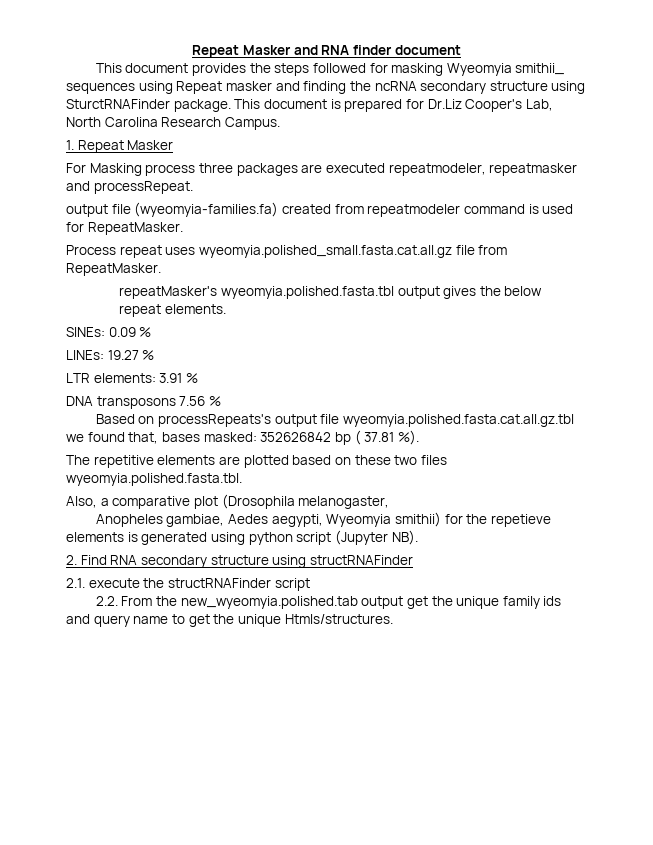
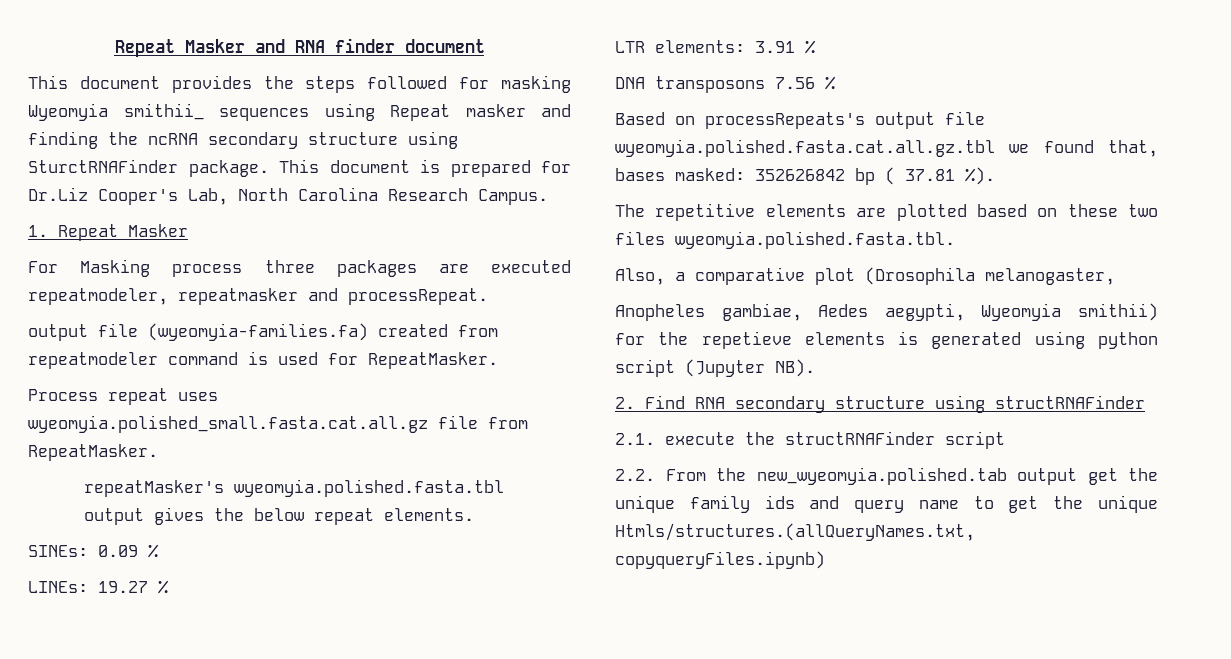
[284,614,393,624] Htmls/structures. -> [615,523,975,541] [615,551,825,569] Htmls/structures.(allQueryNames.txt, copyqueryFiles.ipynb)

